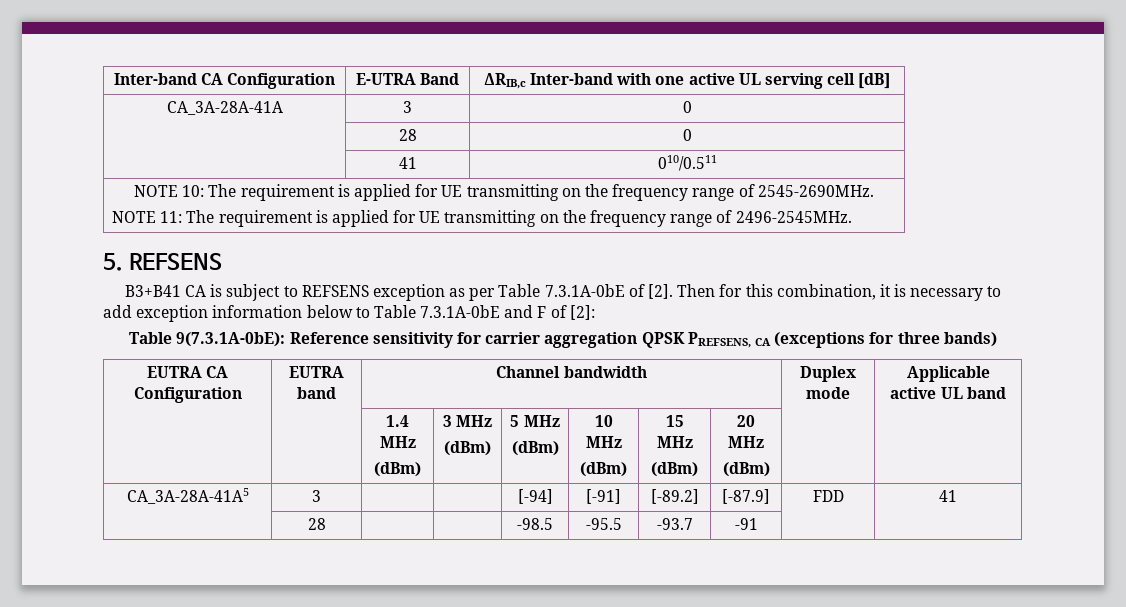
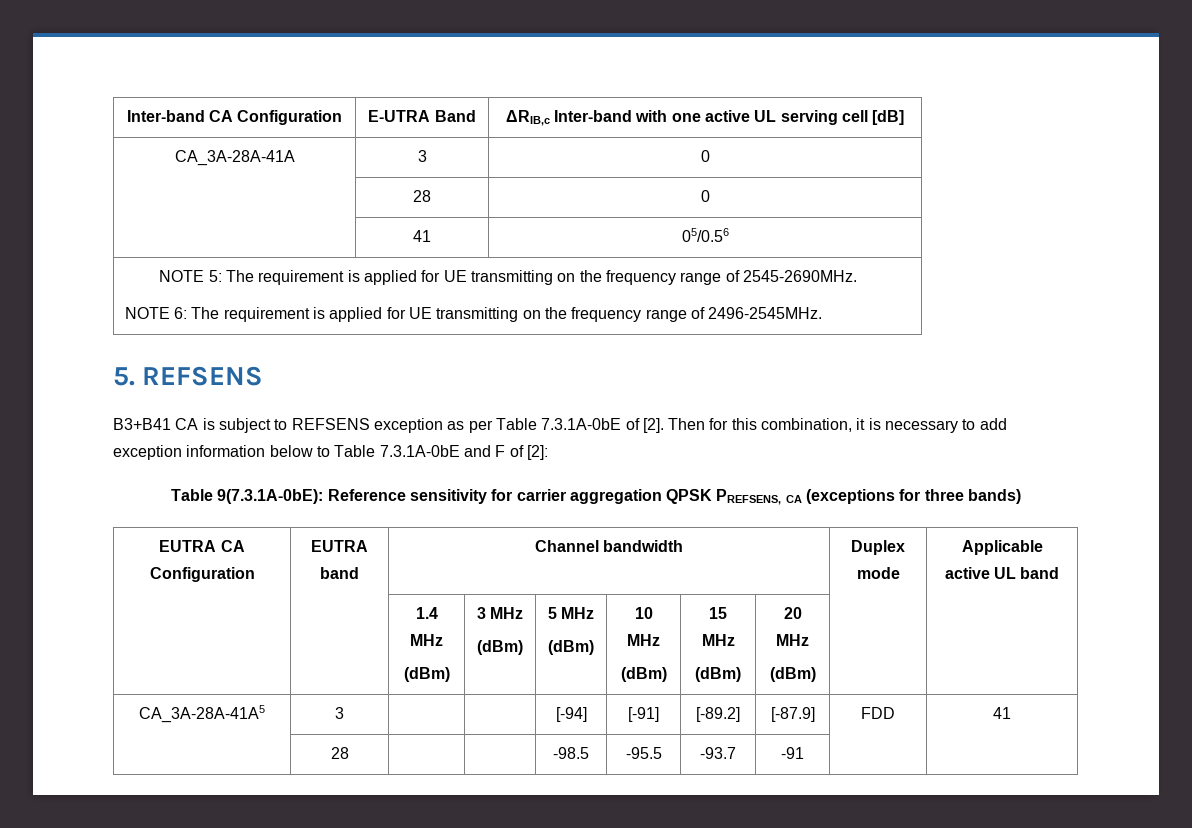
[657,155,717,171] [134,185,205,197] 010/0.511 // NOTE 10: -> [681,228,729,242] [159,270,222,282] 05/0.56 // NOTE 5:
[160,211,183,223] 11: -> [174,307,188,319] 6:

